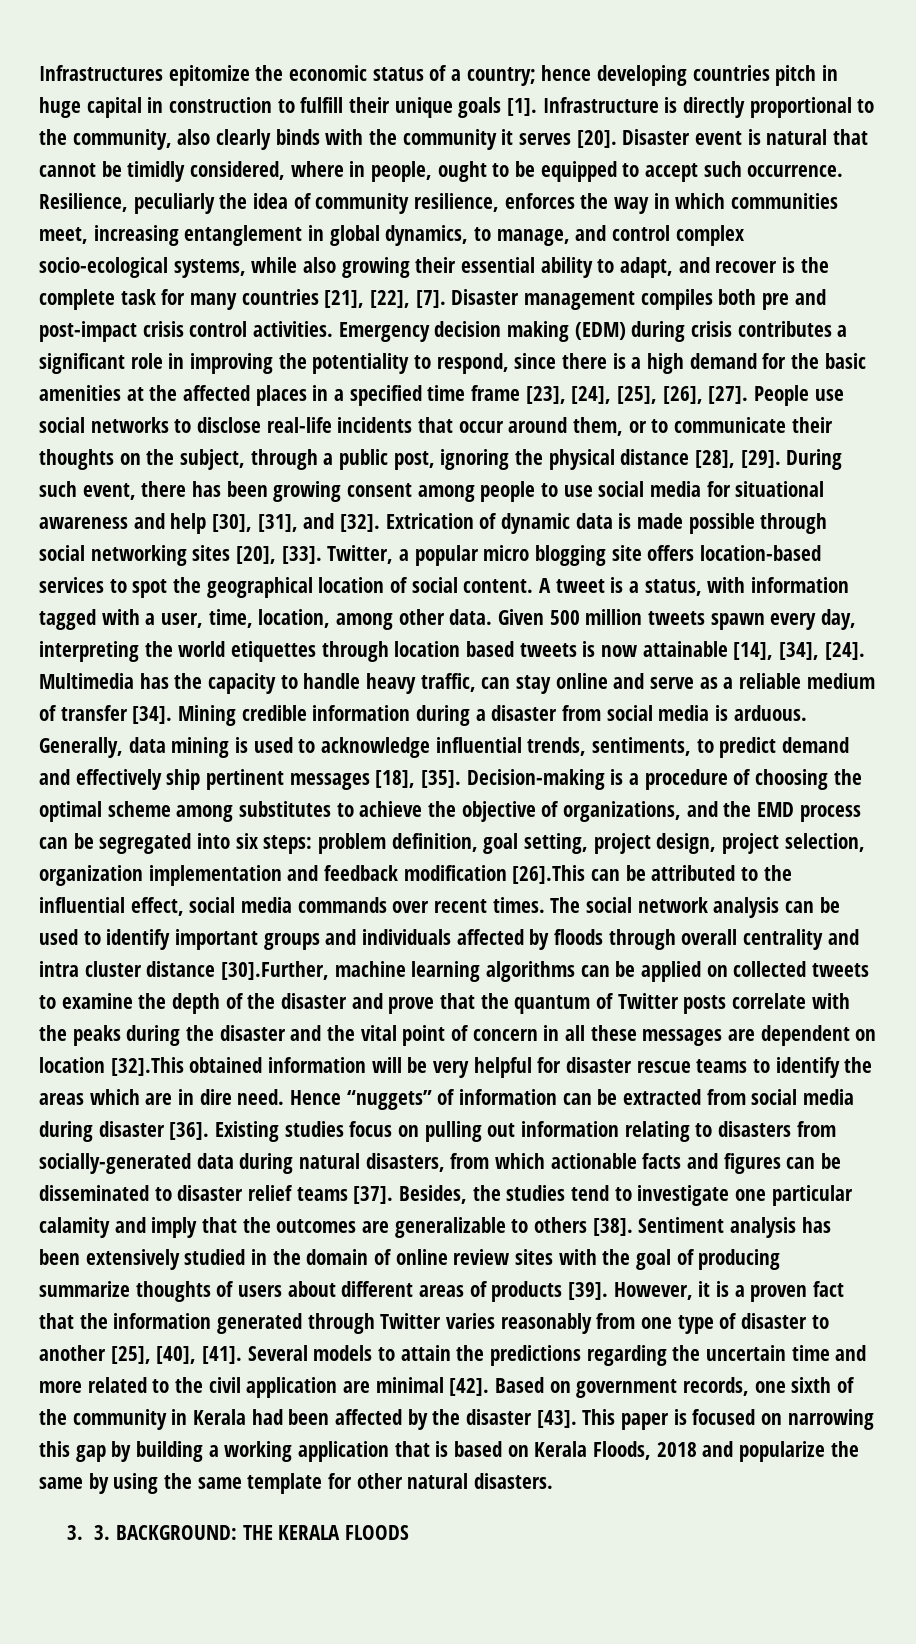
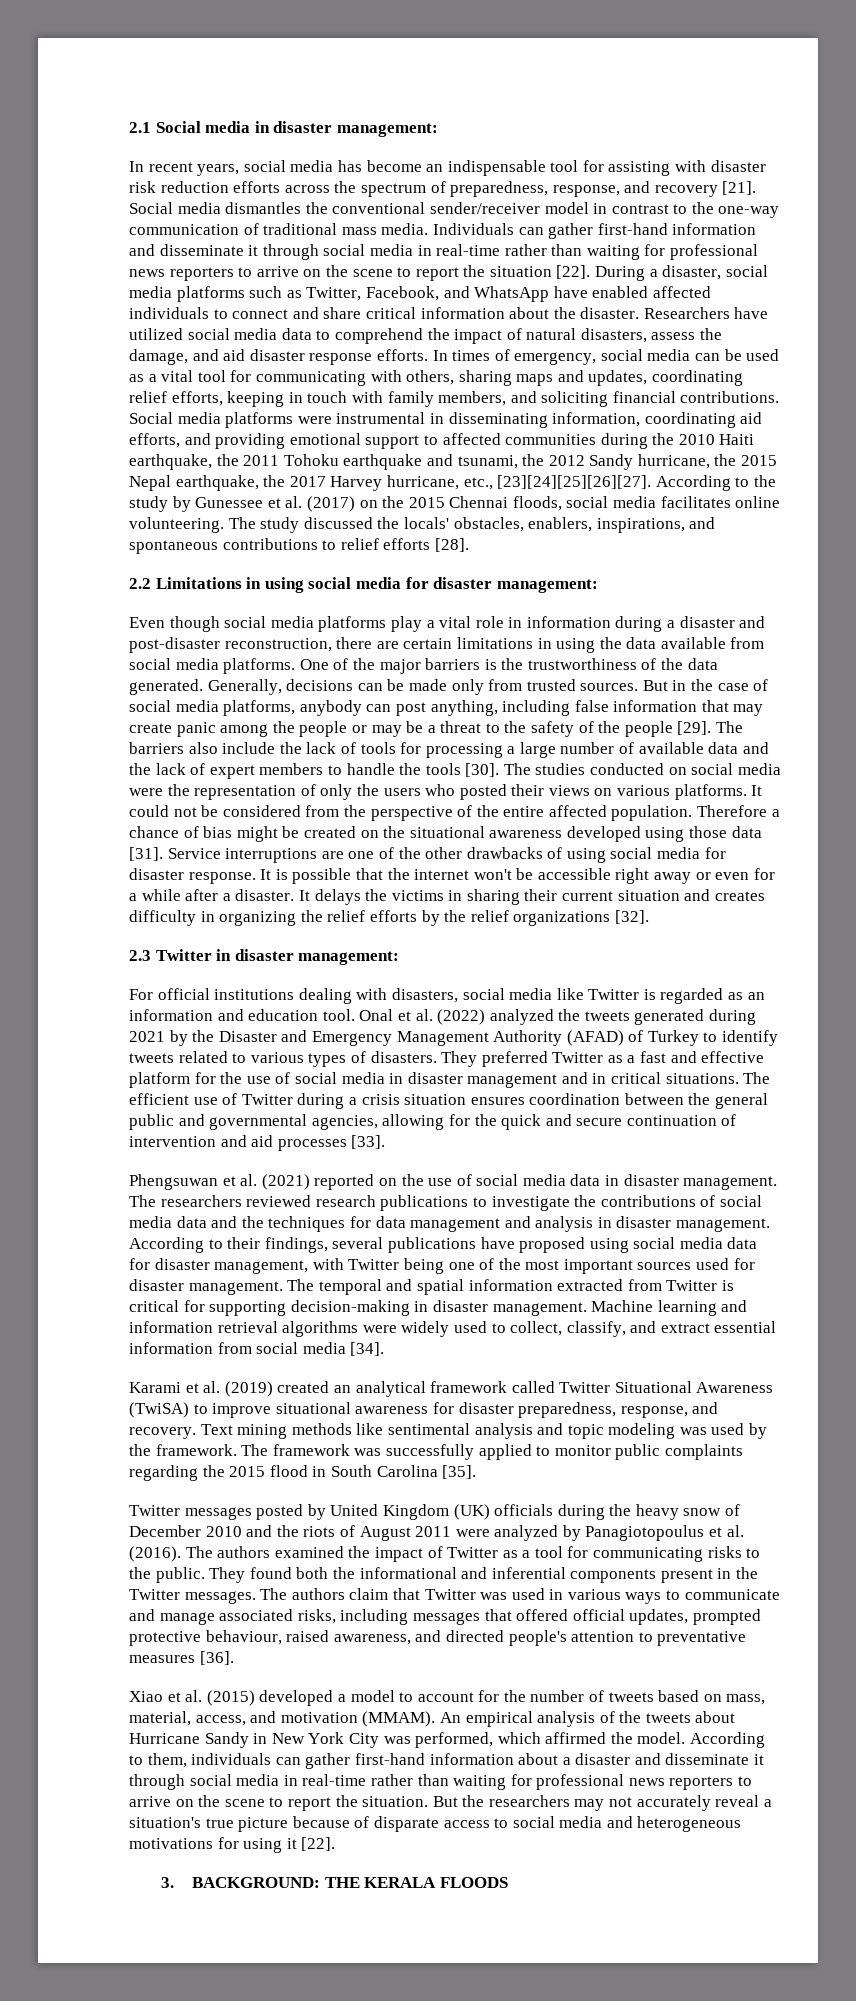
[39,65,839,86] [39,97,875,118] [39,129,869,150] [39,161,844,182] [39,193,839,214] [39,225,744,246] [39,257,829,278] [39,289,826,310] [39,321,848,342] [39,353,866,374] [39,385,844,406] [39,417,833,436] [39,449,843,470] [39,481,825,502] [39,513,828,534] [39,545,822,566] [39,577,850,598] [39,609,857,630] [39,641,865,662] [39,673,875,694] [39,705,807,726] [39,737,850,758] [39,769,862,790] [39,801,861,822] [39,833,865,854] [39,865,792,886] [39,897,840,918] [39,929,859,950] [39,961,870,982] [39,993,850,1014] [39,1025,877,1046] [39,1057,873,1078] [39,1089,855,1110] [39,1121,836,1142] [39,1153,842,1174] [39,1185,853,1206] [39,1217,831,1238] [39,1249,781,1270] [39,1281,845,1302] [39,1313,829,1334] [39,1345,867,1366] [39,1377,856,1398] [39,1409,874,1430] [39,1441,859,1462] [39,1473,554,1494] [66,1525,111,1540] Infrastructures epitomize the economic status of a country; hence developing countries pitch in huge capital in construction to fulfill their unique goals [1]. Infrastructure is directly proportional to the community, also clearly binds with the community it serves [20]. Disaster event is natural that cannot be timidly considered, where in people, ought to be equipped to accept such occurrence. Resilience, peculiarly the idea of community resilience, enforces the way in which communities meet, increasing entanglement in global dynamics, to manage, and control complex socio-ecological systems, while also growing their essential ability to adapt, and recover is the complete task for many countries [21], [22], [7]. Disaster management compiles both pre and post-impact crisis control activities. Emergency decision making (EDM) during crisis contributes a significant role in improving the potentiality to respond, since there is a high demand for the basic amenities at the affected places in a specified time frame [23], [24], [25], [26], [27]. People use social networks to disclose real-life incidents that occur around them, or to communicate their thoughts on the subject, through a public post, ignoring the physical distance [28], [29]. During such event, there has been growing consent among people to use social media for situational awareness and help [30], [31], and [32]. Extrication of dynamic data is made possible through social networking sites [20], [33]. Twitter, a popular micro blogging site offers location-based services to spot the geographical location of social content. A tweet is a status, with information tagged with a user, time, location, among other data. Given 500 million tweets spawn every day, interpreting the world etiquettes through location based tweets is now attainable [14], [34], [24]. Multimedia has the capacity to handle heavy traffic, can stay online and serve as a reliable medium of transfer [34]. Mining credible information during a disaster from social media is arduous. Generally, data mining is used to acknowledge influential trends, sentiments, to predict demand and effectively ship pertinent messages [18], [35]. Decision-making is a procedure of choosing the optimal scheme among substitutes to achieve the objective of organizations, and the EMD process can be segregated into six steps: problem definition, goal setting, project design, project selection, organization implementation and feedback modification [26].This can be attributed to the influential effect, social media commands over recent times. The social network analysis can be used to identify important groups and individuals affected by floods through overall centrality and intra cluster distance [30].Further, machine learning algorithms can be applied on collected tweets to examine the depth of the disaster and prove that the quantum of Twitter posts correlate with the peaks during the disaster and the vital point of concern in all these messages are dependent on location [32].This obtained information will be very helpful for disaster rescue teams to identify the areas which are in dire need. Hence “nuggets” of information can be extracted from social media during disaster [36]. Existing studies focus on pulling out information relating to disasters from socially-generated data during natural disasters, from which actionable facts and figures can be disseminated to disaster relief teams [37]. Besides, the studies tend to investigate one particular calamity and imply that the outcomes are generalizable to others [38]. Sentiment analysis has been extensively studied in the domain of online review sites with the goal of producing summarize thoughts of users about different areas of products [39]. However, it is a proven fact that the information generated through Twitter varies reasonably from one type of disaster to another [25], [40], [41]. Several models to attain the predictions regarding the uncertain time and more related to the civil application are minimal [42]. Based on government records, one sixth of the community in Kerala had been affected by the disaster [43]. This paper is focused on narrowing this gap by building a working application that is based on Kerala Floods, 2018 and popularize the same by using the same template for other natural disasters. // 3. 3. -> [129,121,438,137] [129,160,766,176] [129,181,757,197] [129,202,780,218] [129,223,757,239] [129,244,759,260] [129,265,768,281] [129,286,711,302] [129,307,769,319] [129,328,723,344] [129,349,780,365] [129,370,744,386] [129,391,780,407] [129,412,763,428] [129,433,755,449] [129,454,778,470] [129,475,776,491] [129,496,781,512] [129,517,716,533] [129,538,469,554] [129,577,598,593] [129,616,766,632] [129,637,765,653] [129,658,718,674] [129,679,769,695] [129,700,764,716] [129,721,744,737] [129,742,769,758] [129,763,781,779] [129,784,763,800] [129,805,780,821] [129,826,762,842] [129,847,726,863] [129,868,775,884] [129,889,765,905] [129,910,649,926] [129,949,400,965] [129,988,765,1004] [129,1009,757,1025] [129,1030,779,1046] [129,1051,765,1067] [129,1072,771,1088] [129,1093,769,1109] [129,1114,737,1130] [129,1135,386,1151] [129,1174,778,1190] [129,1195,762,1211] [129,1216,771,1232] [129,1237,758,1253] [129,1258,755,1274] [129,1279,734,1295] [129,1300,748,1316] [129,1321,777,1337] [129,1342,385,1356] [129,1381,774,1397] [129,1402,719,1418] [129,1423,768,1439] [129,1444,743,1460] [129,1465,477,1481] [129,1504,741,1520] [129,1525,744,1541] [129,1546,761,1562] [129,1567,759,1583] [129,1588,780,1604] [129,1609,761,1625] [129,1630,747,1646] [129,1651,234,1665] [129,1690,766,1706] [129,1711,736,1727] [129,1732,766,1748] [129,1753,765,1769] [129,1774,753,1790] [129,1795,772,1811] [129,1816,742,1832] [129,1837,336,1853] [160,1877,174,1888] 2.1 Social media in disaster management: // In recent years, social media has become an indispensable tool for assisting with disaster risk reduction efforts across the spectrum of preparedness, response, and recovery [21]. Social media dismantles the conventional sender/receiver model in contrast to the one-way communication of traditional mass media. Individuals can gather first-hand information and disseminate it through social media in real-time rather than waiting for professional news reporters to arrive on the scene to report the situation [22]. During a disaster, social media platforms such as Twitter, Facebook, and WhatsApp have enabled affected individuals to connect and share critical information about the disaster. Researchers have utilized social media data to comprehend the impact of natural disasters, assess the damage, and aid disaster response efforts. In times of emergency, social media can be used as a vital tool for communicating with others, sharing maps and updates, coordinating relief efforts, keeping in touch with family members, and soliciting financial contributions. Social media platforms were instrumental in disseminating information, coordinating aid efforts, and providing emotional support to affected communities during the 2010 Haiti earthquake, the 2011 Tohoku earthquake and tsunami, the 2012 Sandy hurricane, the 2015 Nepal earthquake, the 2017 Harvey hurricane, etc., [23][24][25][26][27]. According to the study by Gunessee et al. (2017) on the 2015 Chennai floods, social media facilitates online volunteering. The study discussed the locals' obstacles, enablers, inspirations, and spontaneous contributions to relief efforts [28]. // 2.2 Limitations in using social media for disaster management: // Even though social media platforms play a vital role in information during a disaster and post-disaster reconstruction, there are certain limitations in using the data available from social media platforms. One of the major barriers is the trustworthiness of the data generated. Generally, decisions can be made only from trusted sources. But in the case of social media platforms, anybody can post anything, including false information that may create panic among the people or may be a threat to the safety of the people [29]. The barriers also include the lack of tools for processing a large number of available data and the lack of expert members to handle the tools [30]. The studies conducted on social media were the representation of only the users who posted their views on various platforms. It could not be considered from the perspective of the entire affected population. Therefore a chance of bias might be created on the situational awareness developed using those data [31]. Service interruptions are one of the other drawbacks of using social media for disaster response. It is possible that the internet won't be accessible right away or even for a while after a disaster. It delays the victims in sharing their current situation and creates difficulty in organizing the relief efforts by the relief organizations [32]. // 2.3 Twitter in disaster management: // For official institutions dealing with disasters, social media like Twitter is regarded as an information and education tool. Onal et al. (2022) analyzed the tweets generated during 2021 by the Disaster and Emergency Management Authority (AFAD) of Turkey to identify tweets related to various types of disasters. They preferred Twitter as a fast and effective platform for the use of social media in disaster management and in critical situations. The efficient use of Twitter during a crisis situation ensures coordination between the general public and governmental agencies, allowing for the quick and secure continuation of intervention and aid processes [33]. // Phengsuwan et al. (2021) reported on the use of social media data in disaster management. The researchers reviewed research publications to investigate the contributions of social media data and the techniques for data management and analysis in disaster management. According to their findings, several publications have proposed using social media data for disaster management, with Twitter being one of the most important sources used for disaster management. The temporal and spatial information extracted from Twitter is critical for supporting decision-making in disaster management. Machine learning and information retrieval algorithms were widely used to collect, classify, and extract essential information from social media [34]. // Karami et al. (2019) created an analytical framework called Twitter Situational Awareness (TwiSA) to improve situational awareness for disaster preparedness, response, and recovery. Text mining methods like sentimental analysis and topic modeling was used by the framework. The framework was successfully applied to monitor public complaints regarding the 2015 flood in South Carolina [35]. // Twitter messages posted by United Kingdom (UK) officials during the heavy snow of December 2010 and the riots of August 2011 were analyzed by Panagiotopoulus et al. (2016). The authors examined the impact of Twitter as a tool for communicating risks to the public. They found both the informational and inferential components present in the Twitter messages. The authors claim that Twitter was used in various ways to communicate and manage associated risks, including messages that offered official updates, prompted protective behaviour, raised awareness, and directed people's attention to preventative measures [36]. // Xiao et al. (2015) developed a model to account for the number of tweets based on mass, material, access, and motivation (MMAM). An empirical analysis of the tweets about Hurricane Sandy in New York City was performed, which affirmed the model. According to them, individuals can gather first-hand information about a disaster and disseminate it through social media in real-time rather than waiting for professional news reporters to arrive on the scene to report the situation. But the researchers may not accurately reveal a situation's true picture because of disparate access to social media and heterogeneous motivations for using it [22]. // 3.

